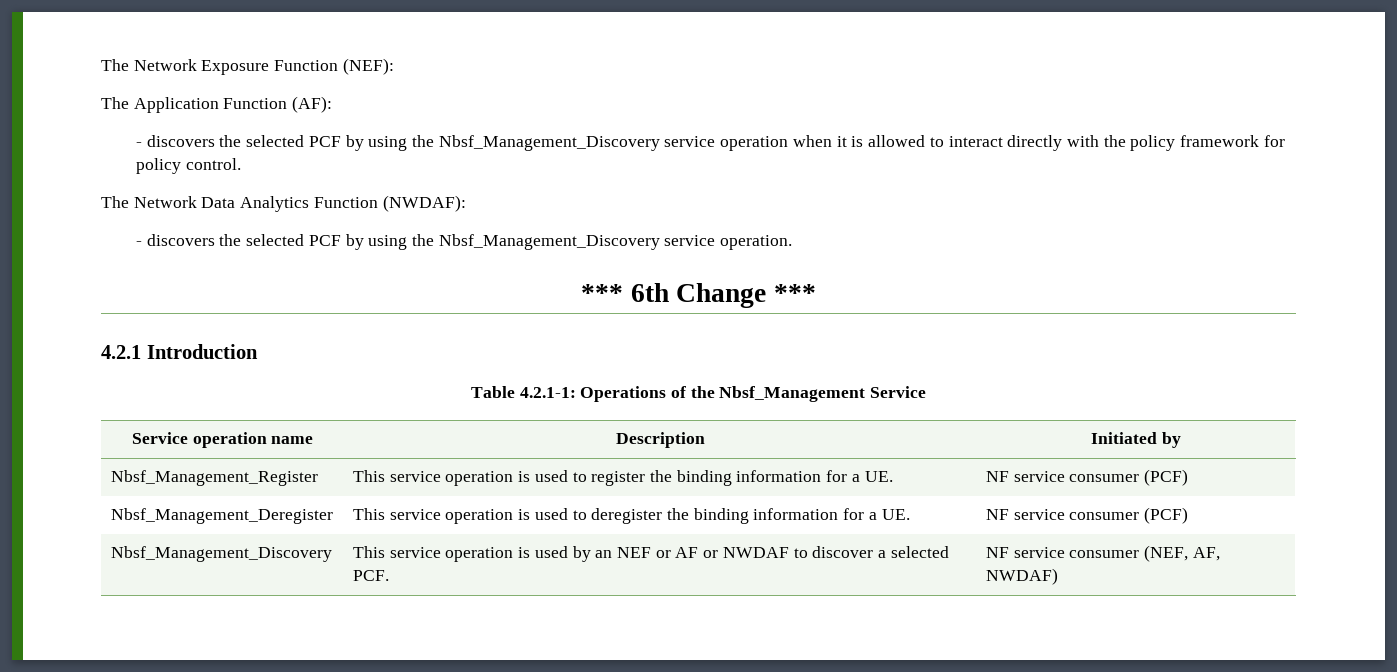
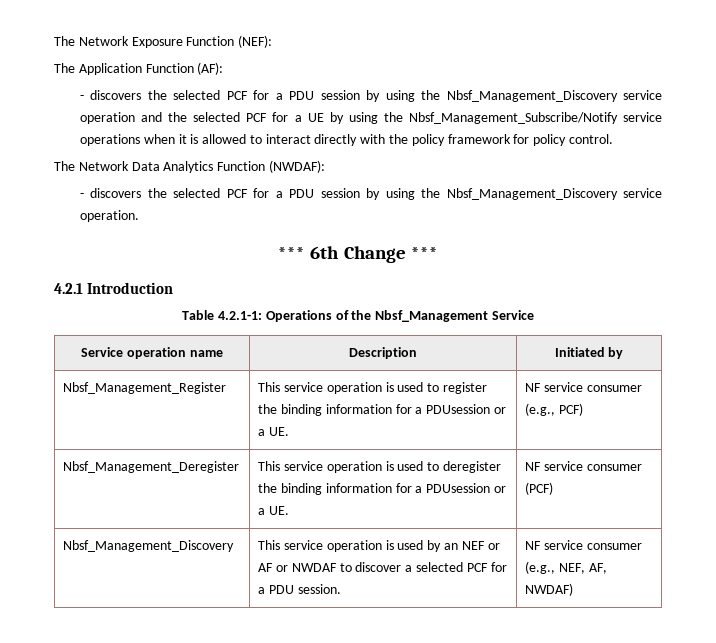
(341, 141) none -> [253,90,360,100] for a PDU session
(789, 143) none -> [141,112,662,124] [80,134,141,146] and the selected PCF for a UE by using the Nbsf_Management_Subscribe/Notify service operations
(341, 240) none -> [253,188,360,198] for a PDU session
[864,471,893,482] [985,469,1189,486] UE. | NF service consumer (PCF) -> [426,404,507,414] [258,427,290,436] [525,382,642,392] [525,403,584,416] PDUsession or a UE. | NF service consumer (e.g., PCF)
(877, 516) none -> [426,483,507,493] [258,508,266,515] PDUsession or a
[352,570,389,581] [985,545,1189,562] PCF. | NF service consumer (NEF, -> [466,562,507,572] [258,584,341,594] [525,540,642,550] [525,561,586,574] PCF for a PDU session. | NF service consumer (e.g., NEF,

